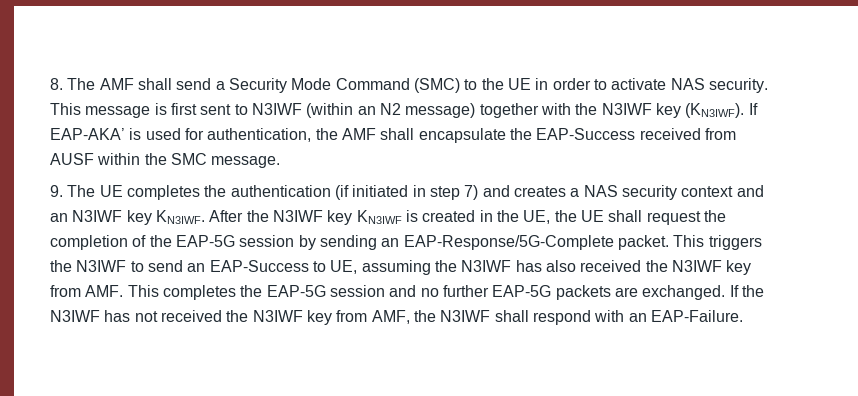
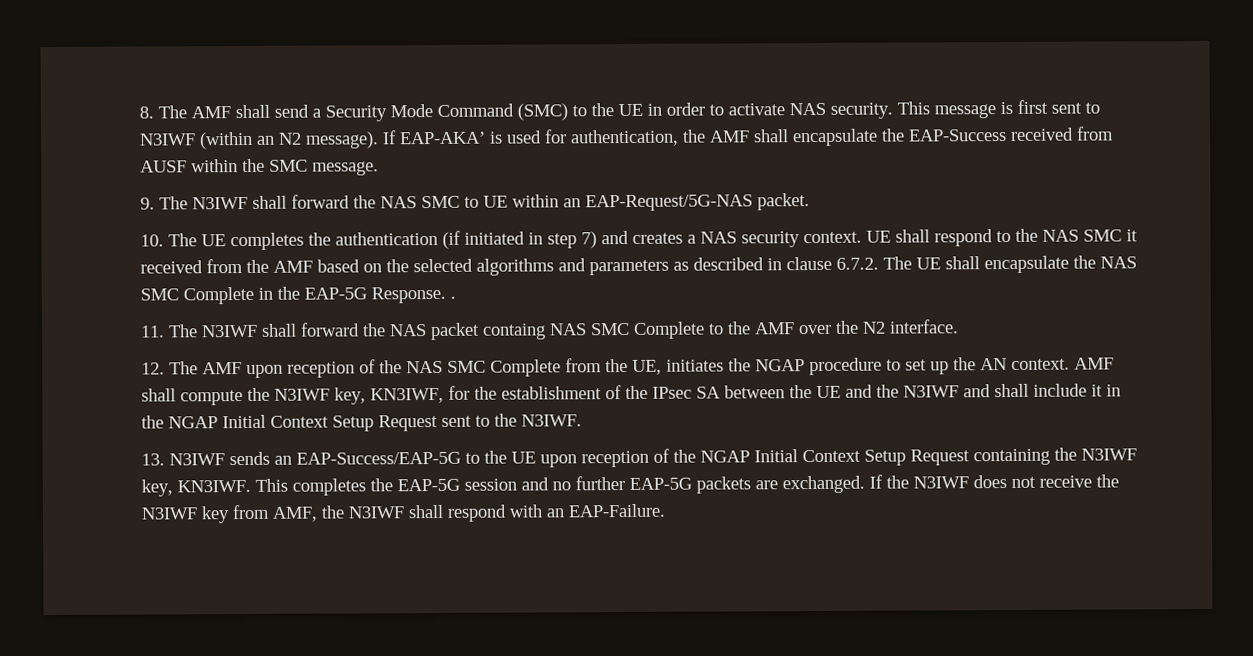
[405,103,745,118] message) together with the N3IWF key (KN3IWF). -> [304,131,379,149] message).
(96, 191) none -> [191,193,810,212] [139,233,197,247] N3IWF shall forward the NAS SMC to UE within an EAP-Request/5G-NAS packet. // 10. The
[681,185,764,197] [50,210,726,225] [50,235,762,250] [50,260,752,275] [50,285,124,297] context and an N3IWF key KN3IWF. After the N3IWF key KN3IWF is created in the UE, the UE shall request the completion of the EAP-5G session by sending an EAP-Response/5G-Complete packet. This triggers the N3IWF to send an EAP-Success to UE, assuming the N3IWF has also received the N3IWF key from AMF. -> [802,228,1138,247] [139,255,1137,276] [139,286,456,305] [139,319,959,341] [140,357,1114,378] [140,383,1121,406] [140,413,582,432] [140,447,1137,468] [140,479,251,497] context. UE shall respond to the NAS SMC it received from the AMF based on the selected algorithms and parameters as described in clause 6.7.2. The UE shall encapsulate the NAS SMC Complete in the EAP-5G Response. . // 11. The N3IWF shall forward the NAS packet containg NAS SMC Complete to the AMF over the N2 interface. // 12. The AMF upon reception of the NAS SMC Complete from the UE, initiates the NGAP procedure to set up the AN context. AMF shall compute the N3IWF key, KN3IWF, for the establishment of the IPsec SA between the UE and the N3IWF and shall include it in the NGAP Initial Context Setup Request sent to the N3IWF. // 13. N3IWF sends an EAP-Success/EAP-5G to the UE upon reception of the NGAP Initial Context Setup Request containing the N3IWF key, KN3IWF.
[104,310,223,322] has not received -> [972,475,1092,489] does not receive

